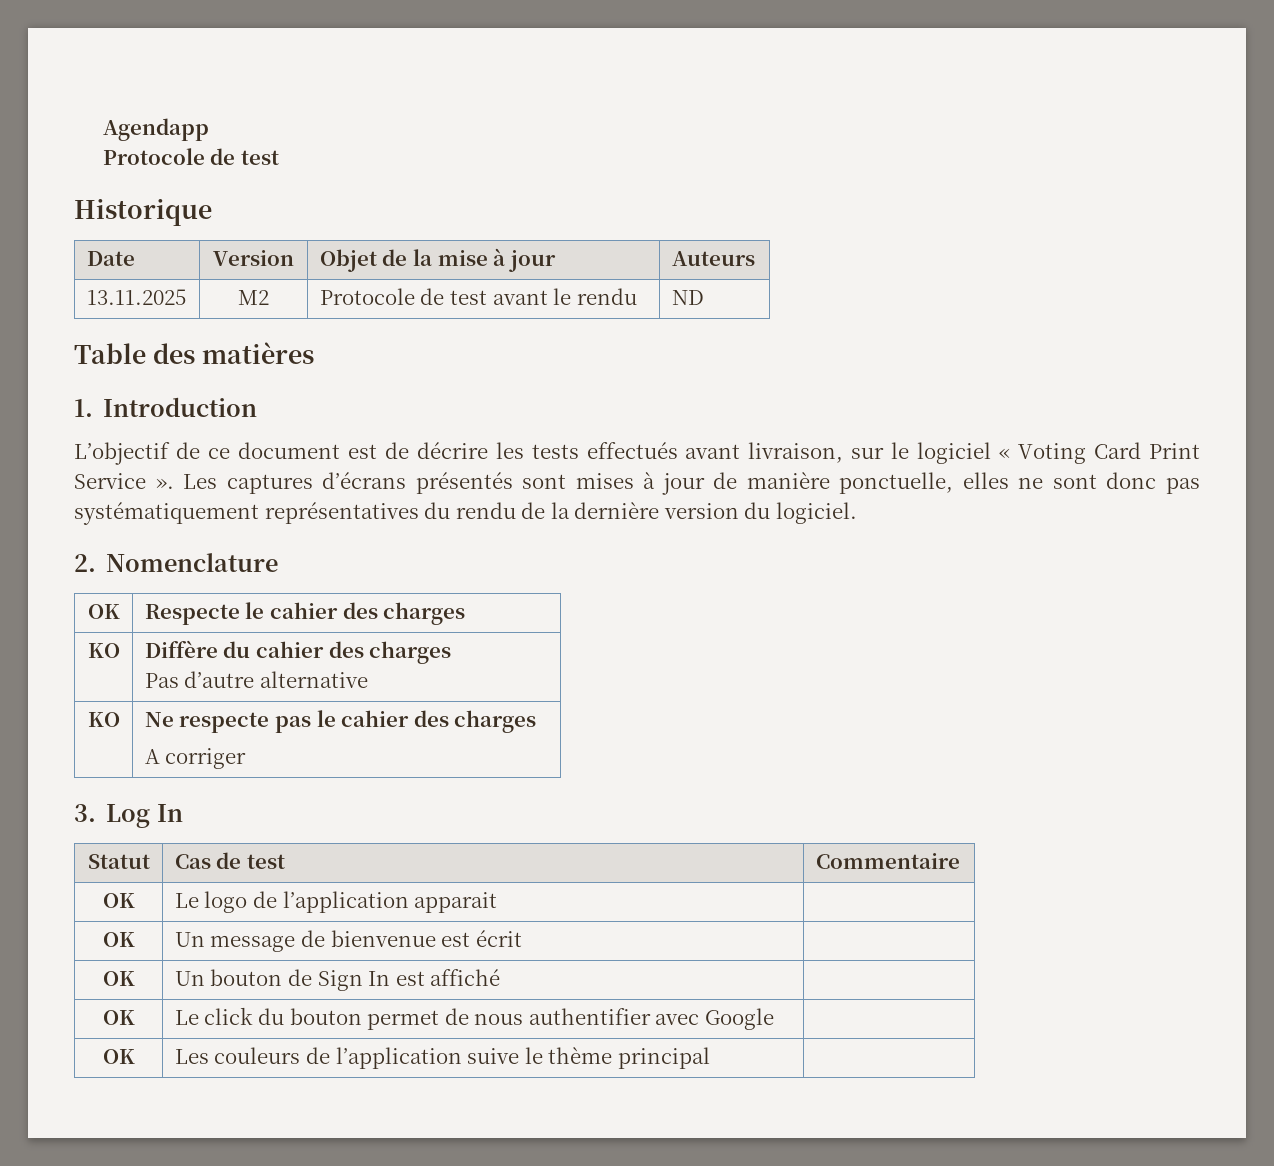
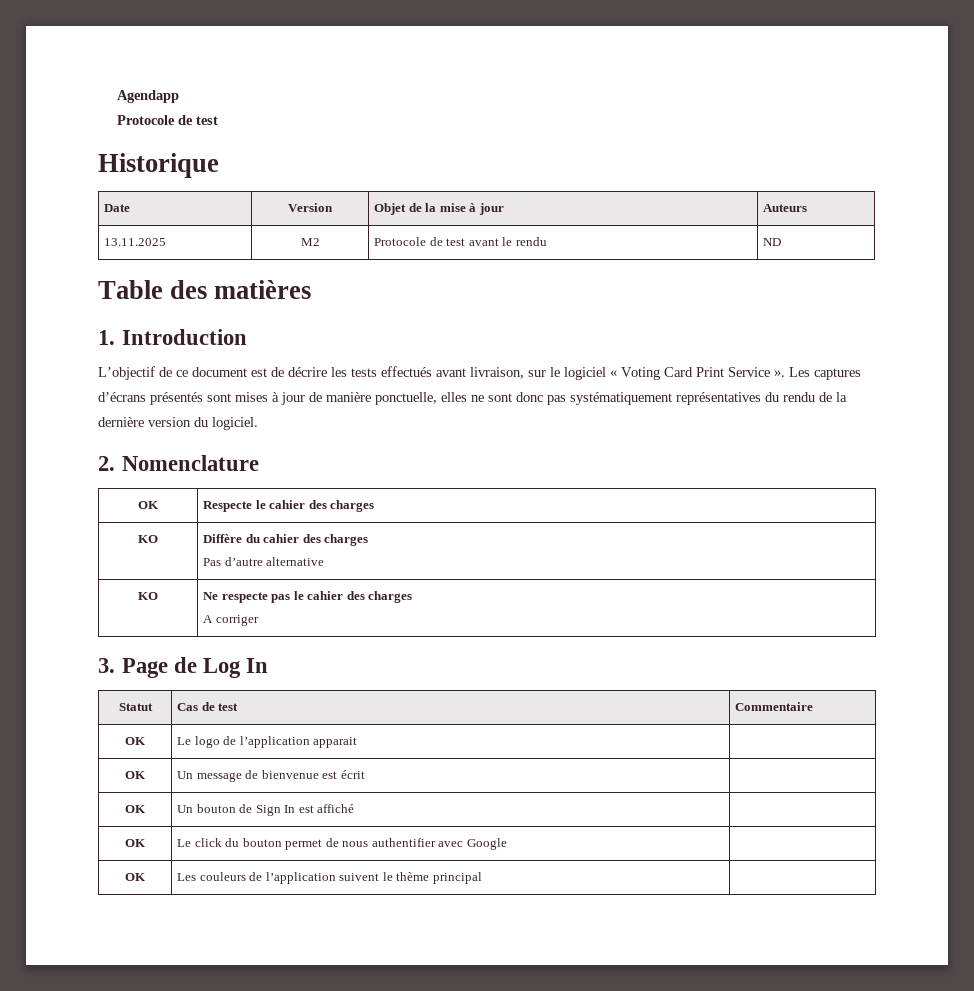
(96, 813) none -> [122,657,198,678] Page de
[467,1048,520,1064] suive -> [339,873,380,881] suivent

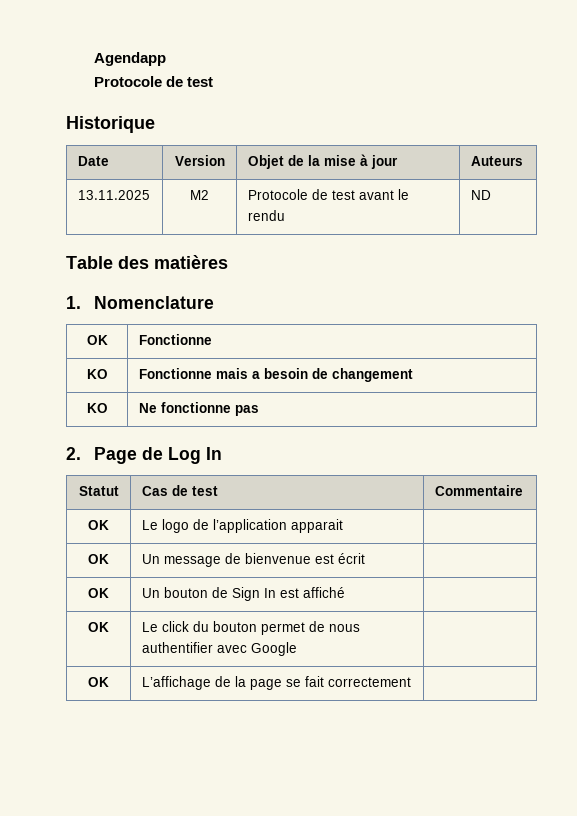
[122,329,248,345] [98,366,861,380] [98,392,847,405] [98,417,258,430] [98,455,260,471] [138,501,159,509] [203,500,375,512] [138,535,158,543] [203,534,369,546] [203,557,325,566] Introduction // L’objectif de ce document est de décrire les tests effectués avant livraison, sur le logiciel « Voting Card Print Service ». Les captures d’écrans présentés sont mises à jour de manière ponctuelle, elles ne sont donc pas systématiquement représentatives du rendu de la dernière version du logiciel. // 2. Nomenclature // OK | Respecte le cahier des charges // KO | Diffère du cahier des charges // Pas d’autre alternative -> [93,296,214,309] [86,335,108,345] [138,334,212,345] [86,369,108,379] [138,368,413,382] Nomenclature // OK | Fonctionne // KO | Fonctionne mais a besoin de changement
[221,591,413,603] [203,615,259,626] [98,658,115,673] respecte pas le cahier des charges // A corriger // 3. -> [160,402,259,416] [66,447,81,460] fonctionne pas // 2.
[177,872,482,884] Les couleurs de l’application suivent le thème principal -> [141,676,411,690] L’affichage de la page se fait correctement

